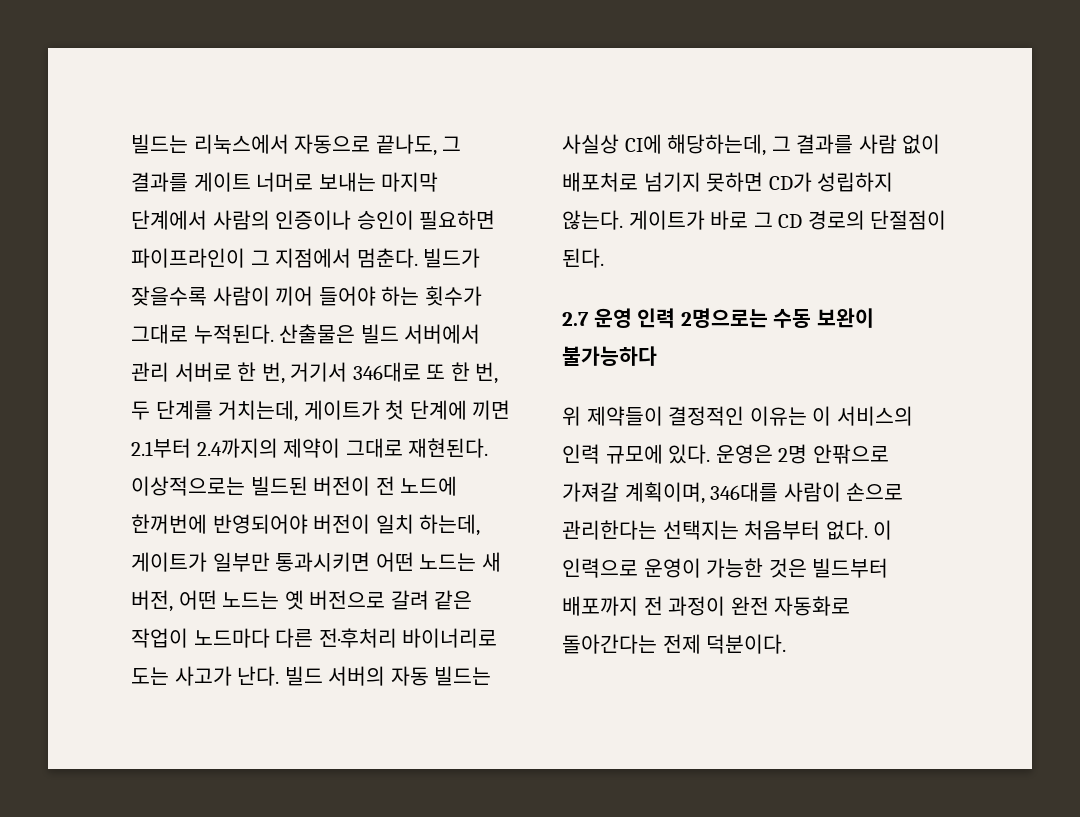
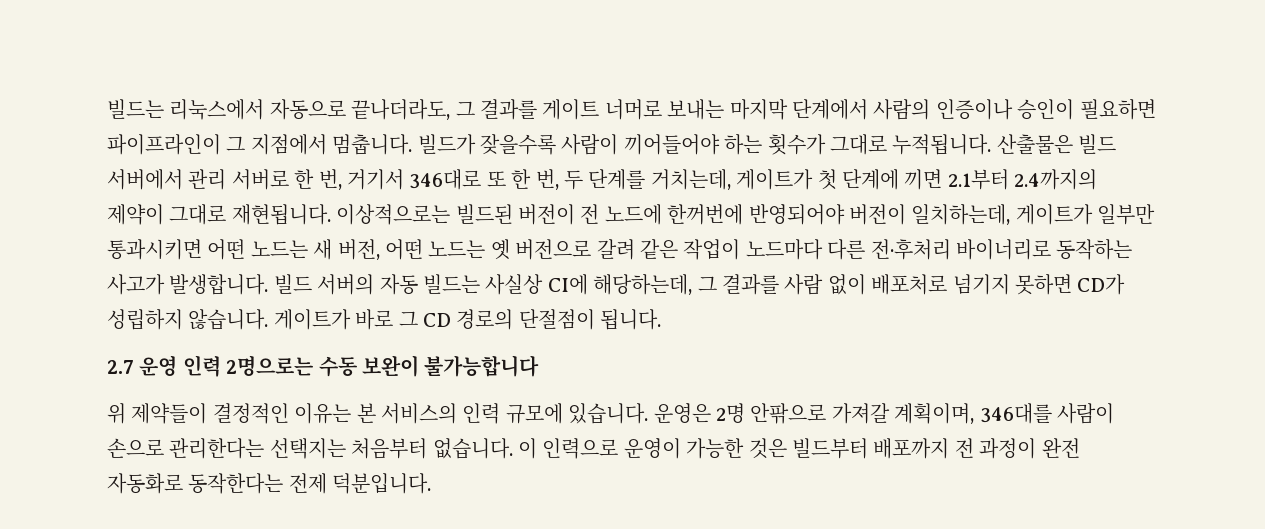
[375,134,437,156] 끝나도, -> [351,99,451,120] 끝나더라도,
[356,248,418,268] 멈춘다. -> [332,134,413,155] 멈춥니다.
[275,286,376,306] 끼어 들어야 -> [623,134,720,155] 끼어들어야
[193,324,274,344] 누적된다. -> [892,134,992,155] 누적됩니다.
[408,438,489,458] 재현된다. -> [231,204,331,225] 재현됩니다.
[375,514,481,536] 일치 하는데, -> [911,204,1011,225] 일치하는데,
[131,666,280,686] 도는 사고가 난다. -> [1056,239,1133,260] [107,274,269,295] 동작하는 사고가 발생합니다.
[562,210,623,230] 않는다. -> [188,309,269,330] 않습니다.
[562,248,604,268] 된다. -> [600,309,662,330] 됩니다.
[562,346,657,366] 불가능하다 -> [424,355,540,377] 불가능합니다
[812,406,832,426] 이 -> [356,403,376,423] 본
[668,444,711,464] 있다. -> [568,403,649,424] 있습니다.
[825,520,868,540] 없다. -> [432,438,513,459] 없습니다.
[562,634,787,654] 돌아간다는 전제 덕분이다. -> [188,473,432,494] 동작한다는 전제 덕분입니다.

